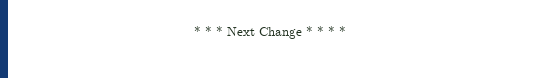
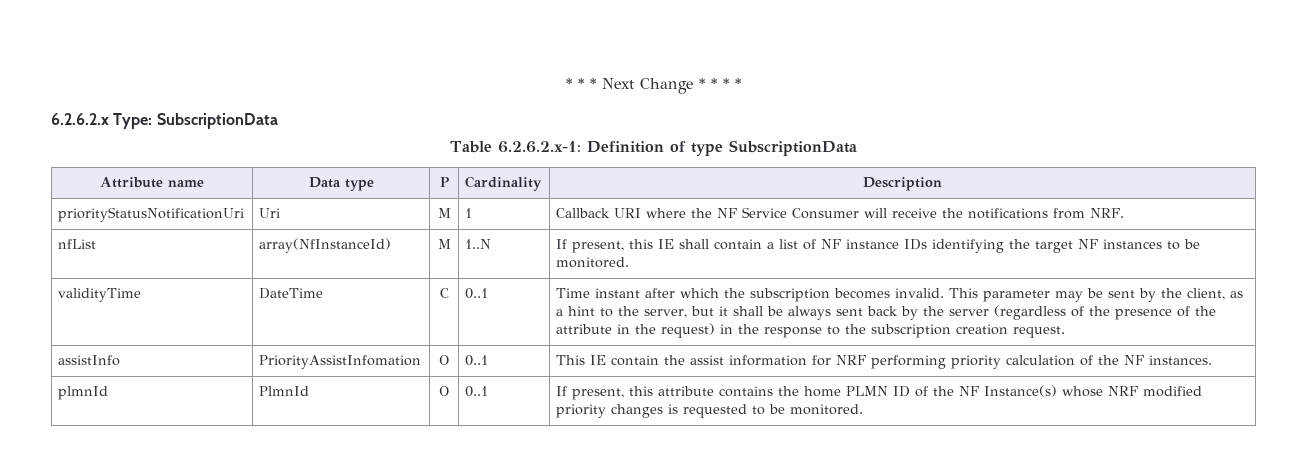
(346, 31) none -> [51,113,278,129] [450,140,857,156] [100,177,204,188] [308,177,374,191] [439,177,449,187] [465,176,543,191] [862,177,942,191] [58,207,245,222] [259,208,281,218] [437,208,451,218] [465,208,473,218] [556,207,1125,219] [58,239,97,249] [259,238,392,253] [437,239,451,249] [465,239,492,249] [556,239,1201,253] [556,257,630,268] [58,288,142,302] [259,288,324,299] [439,288,449,298] [465,288,489,299] [556,288,1244,302] [556,305,1217,320] [556,323,1066,338] [58,355,121,366] [259,355,422,369] [439,355,449,365] [465,355,489,366] [556,355,1213,369] [58,386,109,400] [259,386,310,396] [439,386,449,396] [465,386,489,397] [556,385,1203,400] [556,404,864,418] // 6.2.6.2.x Type: SubscriptionData // Table 6.2.6.2.x-1: Definition of type SubscriptionData // Attribute name | Data type | P | Cardinality | Description // priorityStatusNotificationUri | Uri | M | 1 | Callback URI where the NF Service Consumer will receive the notifications from NRF. // nfList | array(NfInstanceId) | M | 1..N | If present, this IE shall contain a list of NF instance IDs identifying the target NF instances to be monitored. // validityTime | DateTime | C | 0..1 | Time instant after which the subscription becomes invalid. This parameter may be sent by the client, as a hint to the server, but it shall be always sent back by the server (regardless of the presence of the attribute in the request) in the response to the subscription creation request. // assistInfo | PriorityAssistInfomation | O | 0..1 | This IE contain the assist information for NRF performing priority calculation of the NF instances. // plmnId | PlmnId | O | 0..1 | If present, this attribute contains the home PLMN ID of the NF Instance(s) whose NRF modified priority changes is requested to be monitored.

